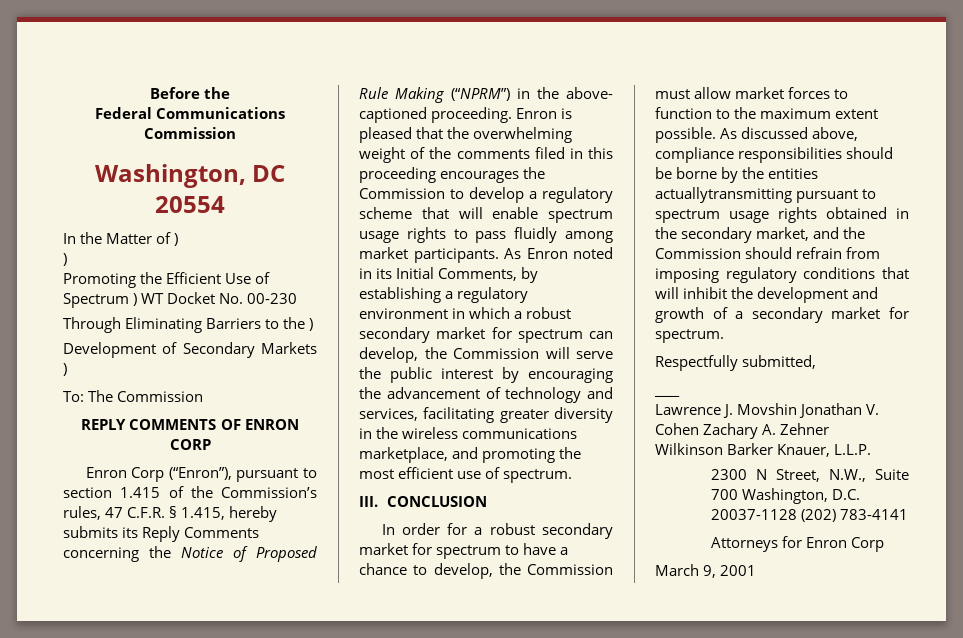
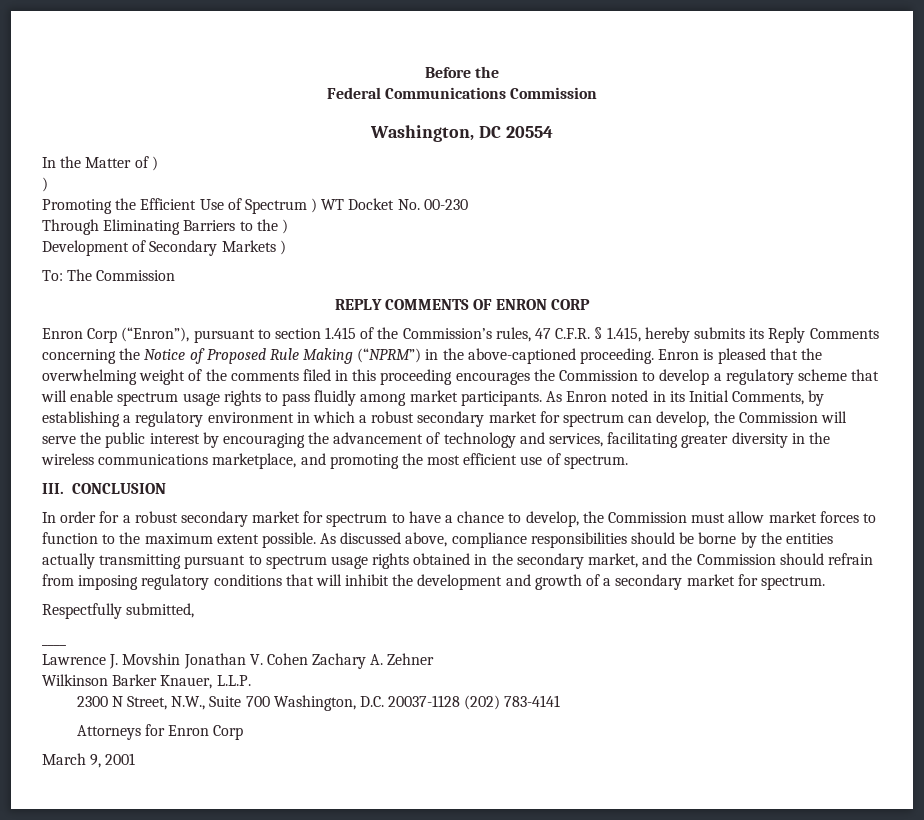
[566,87,613,99] [359,107,427,123] above- captioned -> [467,348,576,364] above-captioned
[655,187,792,203] actuallytransmitting -> [42,553,182,569] actually transmitting

